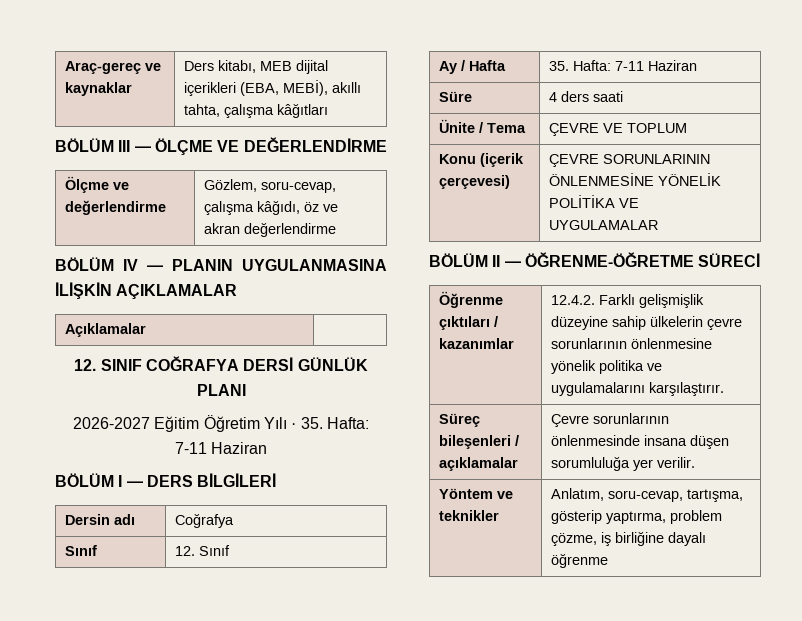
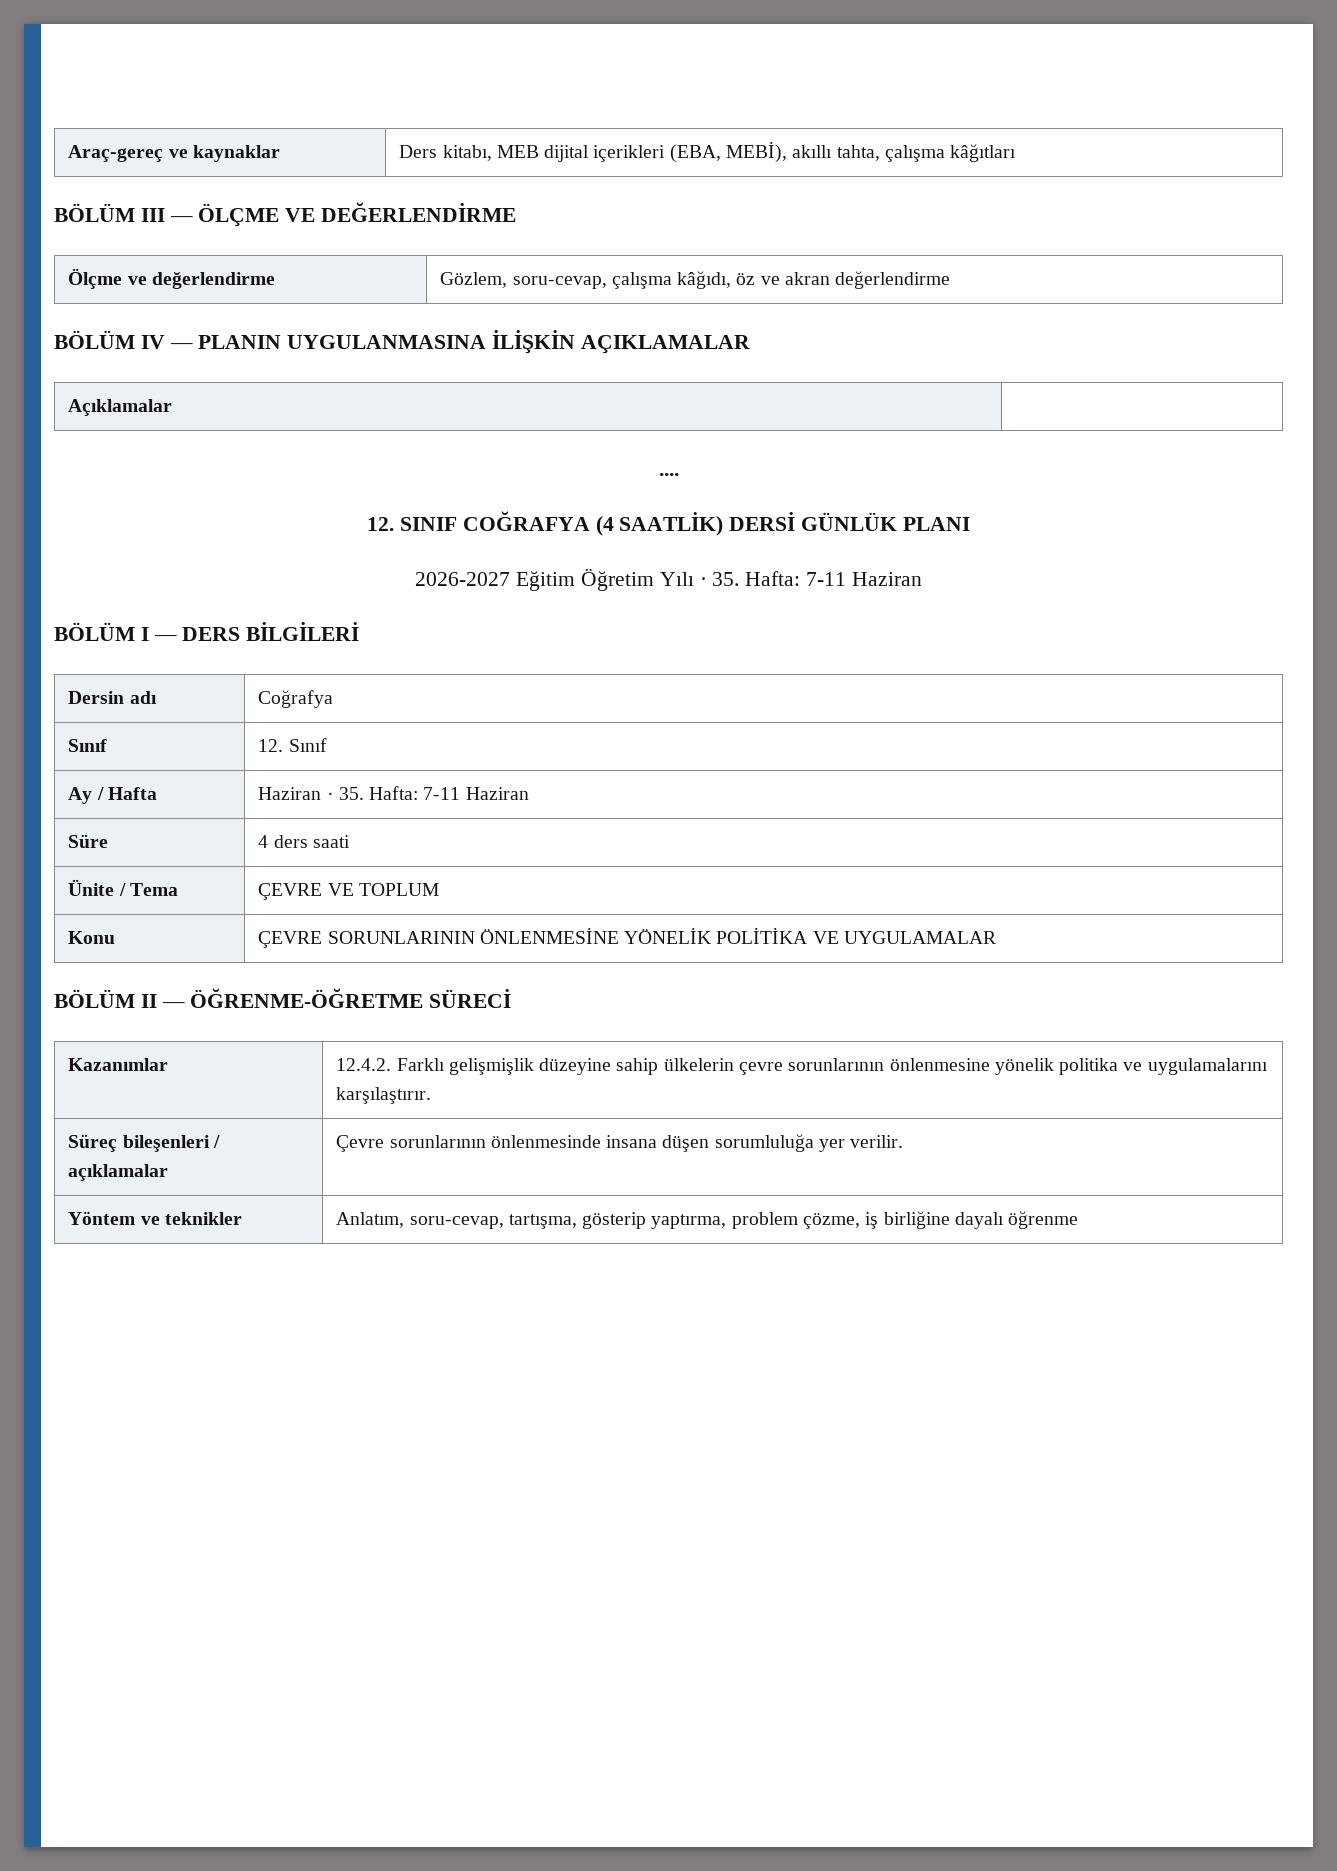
(147, 330) none -> [658,473,679,476] // ....
(239, 363) none -> [595,512,724,536] (4 SAATLİK)
(507, 65) none -> [258,787,334,800] Haziran ·
[480,153,525,167] [439,175,511,189] (içerik çerçevesi) -> (116, 937) none
[439,291,504,308] [439,316,499,330] [439,338,515,349] Öğrenme çıktıları / kazanımlar -> [68,1058,169,1071] Kazanımlar

